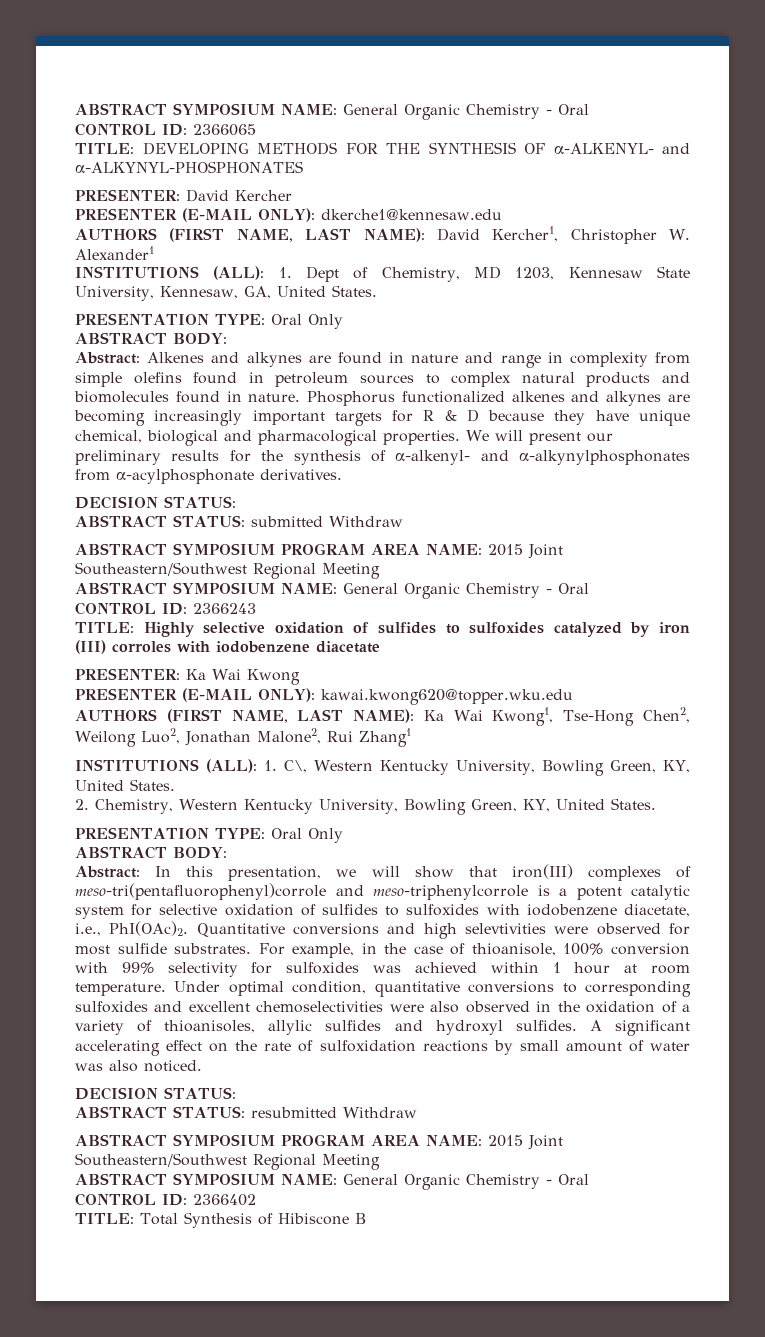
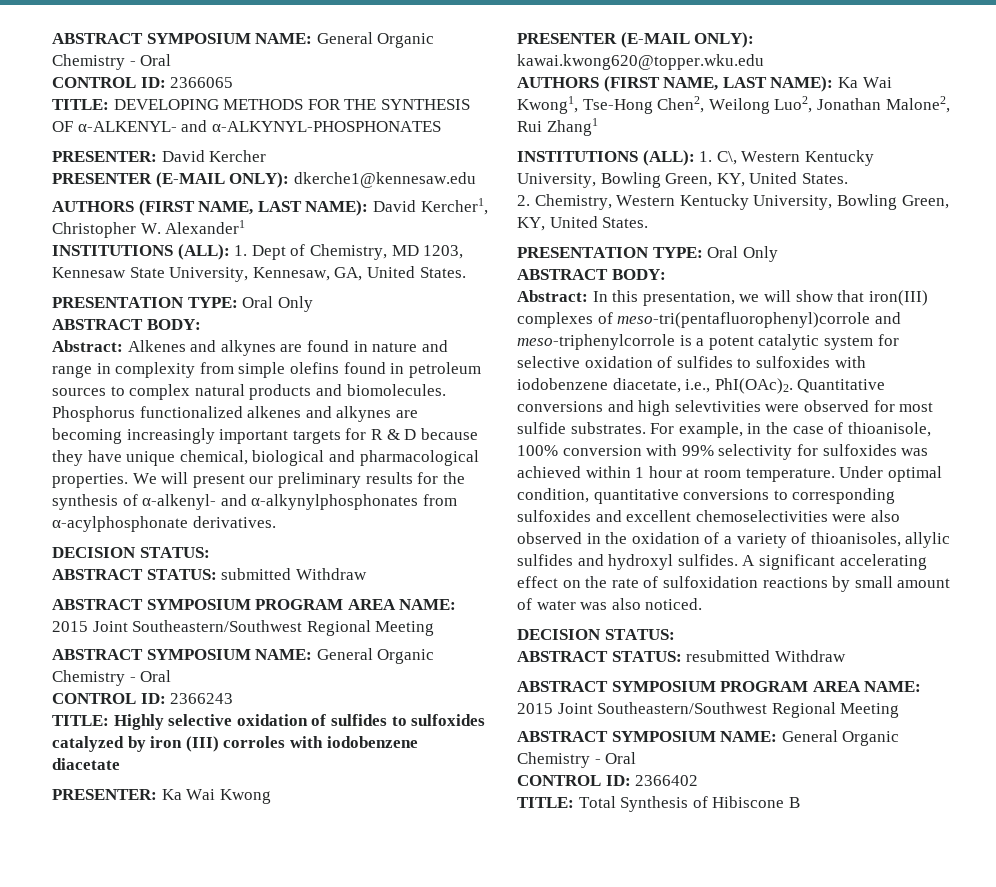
[74,391,301,403] biomolecules found in nature. -> [346,384,446,396] biomolecules.

